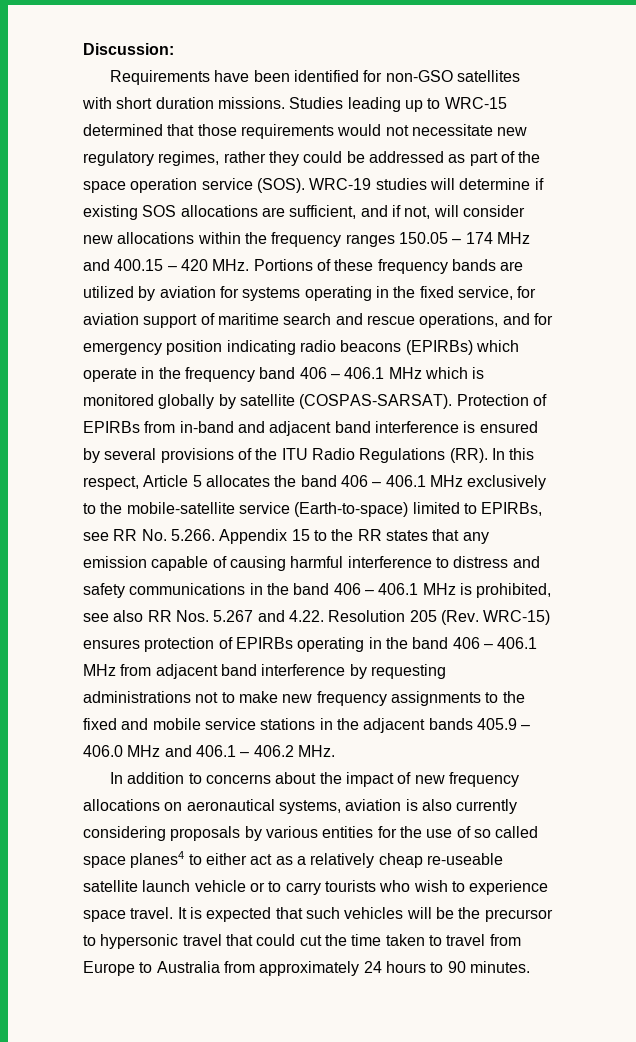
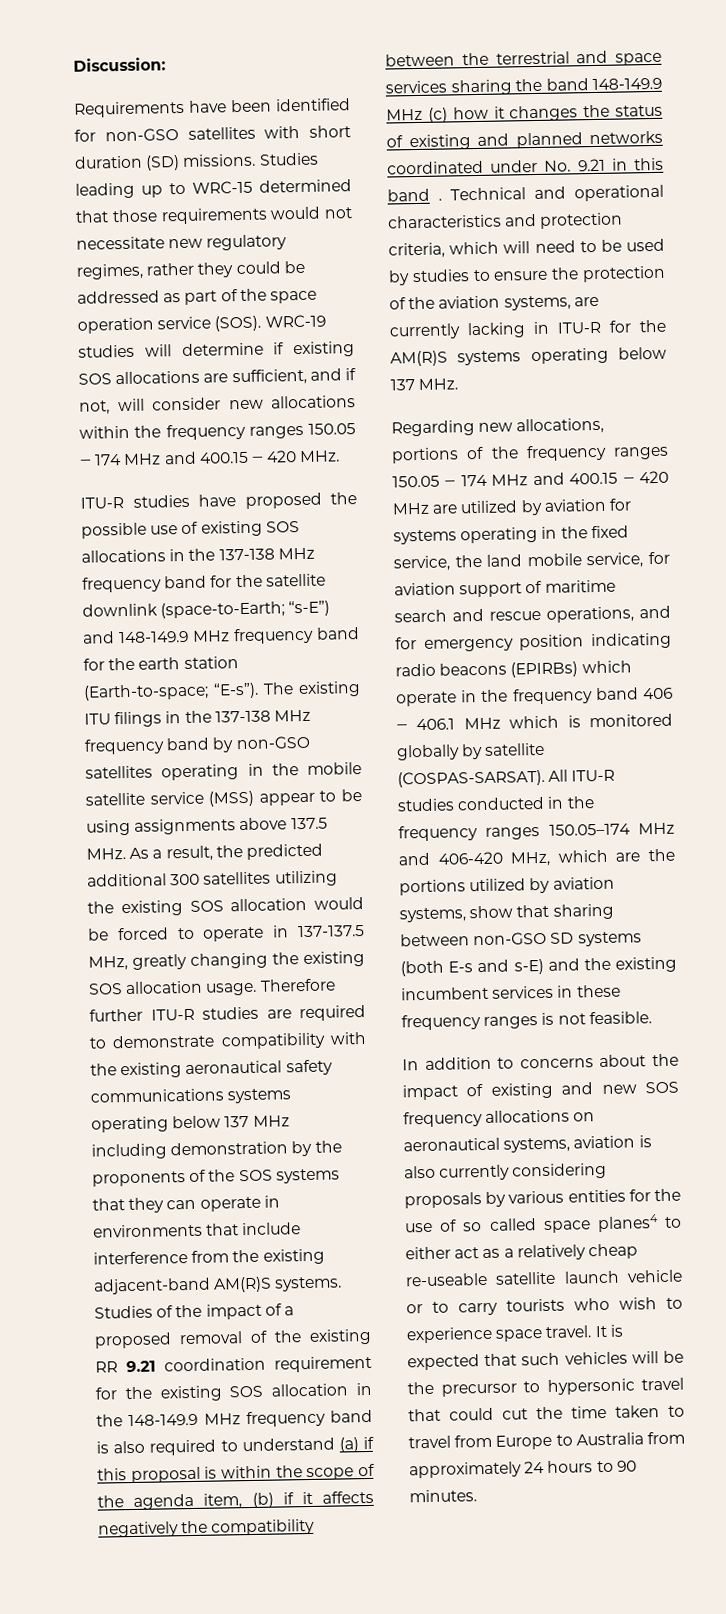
(214, 103) none -> [145,155,181,171] (SD)
[253,259,496,274] Portions of these frequency bands -> [80,492,357,509] [81,520,300,539] [81,547,315,563] [82,573,326,593] [82,600,331,619] [82,627,360,645] [83,656,239,671] [83,681,361,701] [84,709,311,728] [84,735,310,755] [85,762,362,781] [85,789,362,807] [86,817,328,836] [86,843,323,862] [87,870,338,887] [87,897,364,917] [88,925,365,942] [88,950,365,971] [88,978,336,996] [89,1004,366,1022] [89,1031,367,1050] [90,1059,333,1079] [90,1088,292,1104] [91,1115,290,1133] [91,1140,342,1160] [92,1168,340,1187] [92,1195,280,1214] [93,1222,302,1238] [93,1248,325,1265] [93,1276,343,1295] [94,1303,294,1320] [94,1328,372,1349] [95,1355,372,1373] [95,1382,372,1402] [96,1409,373,1428] [96,1436,374,1456] [97,1463,375,1484] [97,1490,374,1510] [98,1518,316,1538] [385,50,662,67] [385,77,662,96] [386,104,663,123] [386,130,663,151] [387,157,664,175] [387,184,664,202] [388,212,624,229] [388,238,665,259] [388,265,666,286] [389,295,599,311] [389,319,666,340] [390,346,667,367] [390,378,459,391] [391,417,605,437] [391,444,669,464] [392,470,669,488] [392,502,430,515] // ITU-R studies have proposed the possible use of existing SOS allocations in the 137-138 MHz frequency band for the satellite downlink (space-to-Earth; “s-E”) and 148-149.9 MHz frequency band for the earth station (Earth-to-space; “E-s”). The existing ITU filings in the 137-138 MHz frequency band by non-GSO satellites operating in the mobile satellite service (MSS) appear to be using assignments above 137.5 MHz. As a result, the predicted additional 300 satellites utilizing the existing SOS allocation would be forced to operate in 137-137.5 MHz, greatly changing the existing SOS allocation usage. Therefore further ITU-R studies are required to demonstrate compatibility with the existing aeronautical safety communications systems operating below 137 MHz including demonstration by the proponents of the SOS systems that they can operate in environments that include interference from the existing adjacent-band AM(R)S systems. Studies of the impact of a proposed removal of the existing RR 9.21 coordination requirement for the existing SOS allocation in the 148-149.9 MHz frequency band is also required to understand (a) if this proposal is within the scope of the agenda item, (b) if it affects negatively the compatibility between the terrestrial and space services sharing the band 148-149.9 MHz (c) how it changes the status of existing and planned networks coordinated under No. 9.21 in this band . Technical and operational characteristics and protection criteria, which will need to be used by studies to ensure the protection of the aviation systems, are currently lacking in ITU-R for the AM(R)S systems operating below 137 MHz. // Regarding new allocations, portions of the frequency ranges 150.05 ‒ 174 MHz and 400.15 ‒ 420 MHz
(513, 293) none -> [454,552,644,569] the land mobile service,
[456,394,547,406] [83,421,538,436] [83,448,535,463] [83,475,547,490] [83,502,543,517] [83,529,489,544] [83,556,540,571] [83,583,552,598] [83,610,551,625] [83,637,538,652] [83,664,446,679] [83,691,525,706] [83,718,531,733] [83,745,335,757] Protection of EPIRBs from in-band and adjacent band interference is ensured by several provisions of the ITU Radio Regulations (RR). In this respect, Article 5 allocates the band 406 ‒ 406.1 MHz exclusively to the mobile-satellite service (Earth-to-space) limited to EPIRBs, see RR No. 5.266. Appendix 15 to the RR states that any emission capable of causing harmful interference to distress and safety communications in the band 406 ‒ 406.1 MHz is prohibited, see also RR Nos. 5.267 and 4.22. Resolution 205 (Rev. WRC-15) ensures protection of EPIRBs operating in the band 406 ‒ 406.1 MHz from adjacent band interference by requesting administrations not to make new frequency assignments to the fixed and mobile service stations in the adjacent bands 405.9 ‒ 406.0 MHz and 406.1 ‒ 406.2 MHz. -> [548,769,616,782] [397,796,595,812] [398,822,675,842] [398,848,675,867] [399,876,615,896] [399,903,614,923] [400,931,642,947] [400,956,677,977] [401,984,621,1001] [401,1011,652,1031] All ITU-R studies conducted in the frequency ranges 150.05–174 MHz and 406-420 MHz, which are the portions utilized by aviation systems, show that sharing between non-GSO SD systems (both E-s and s-E) and the existing incumbent services in these frequency ranges is not feasible.
[414,775,445,784] new -> [490,1081,679,1099] existing and new SOS

